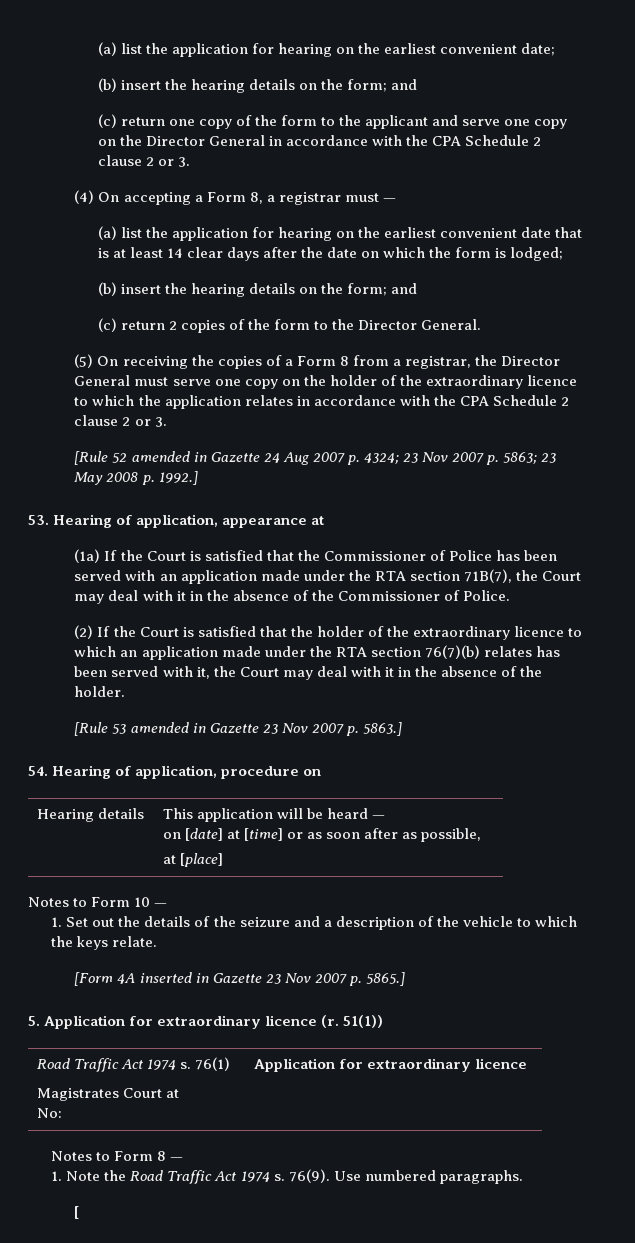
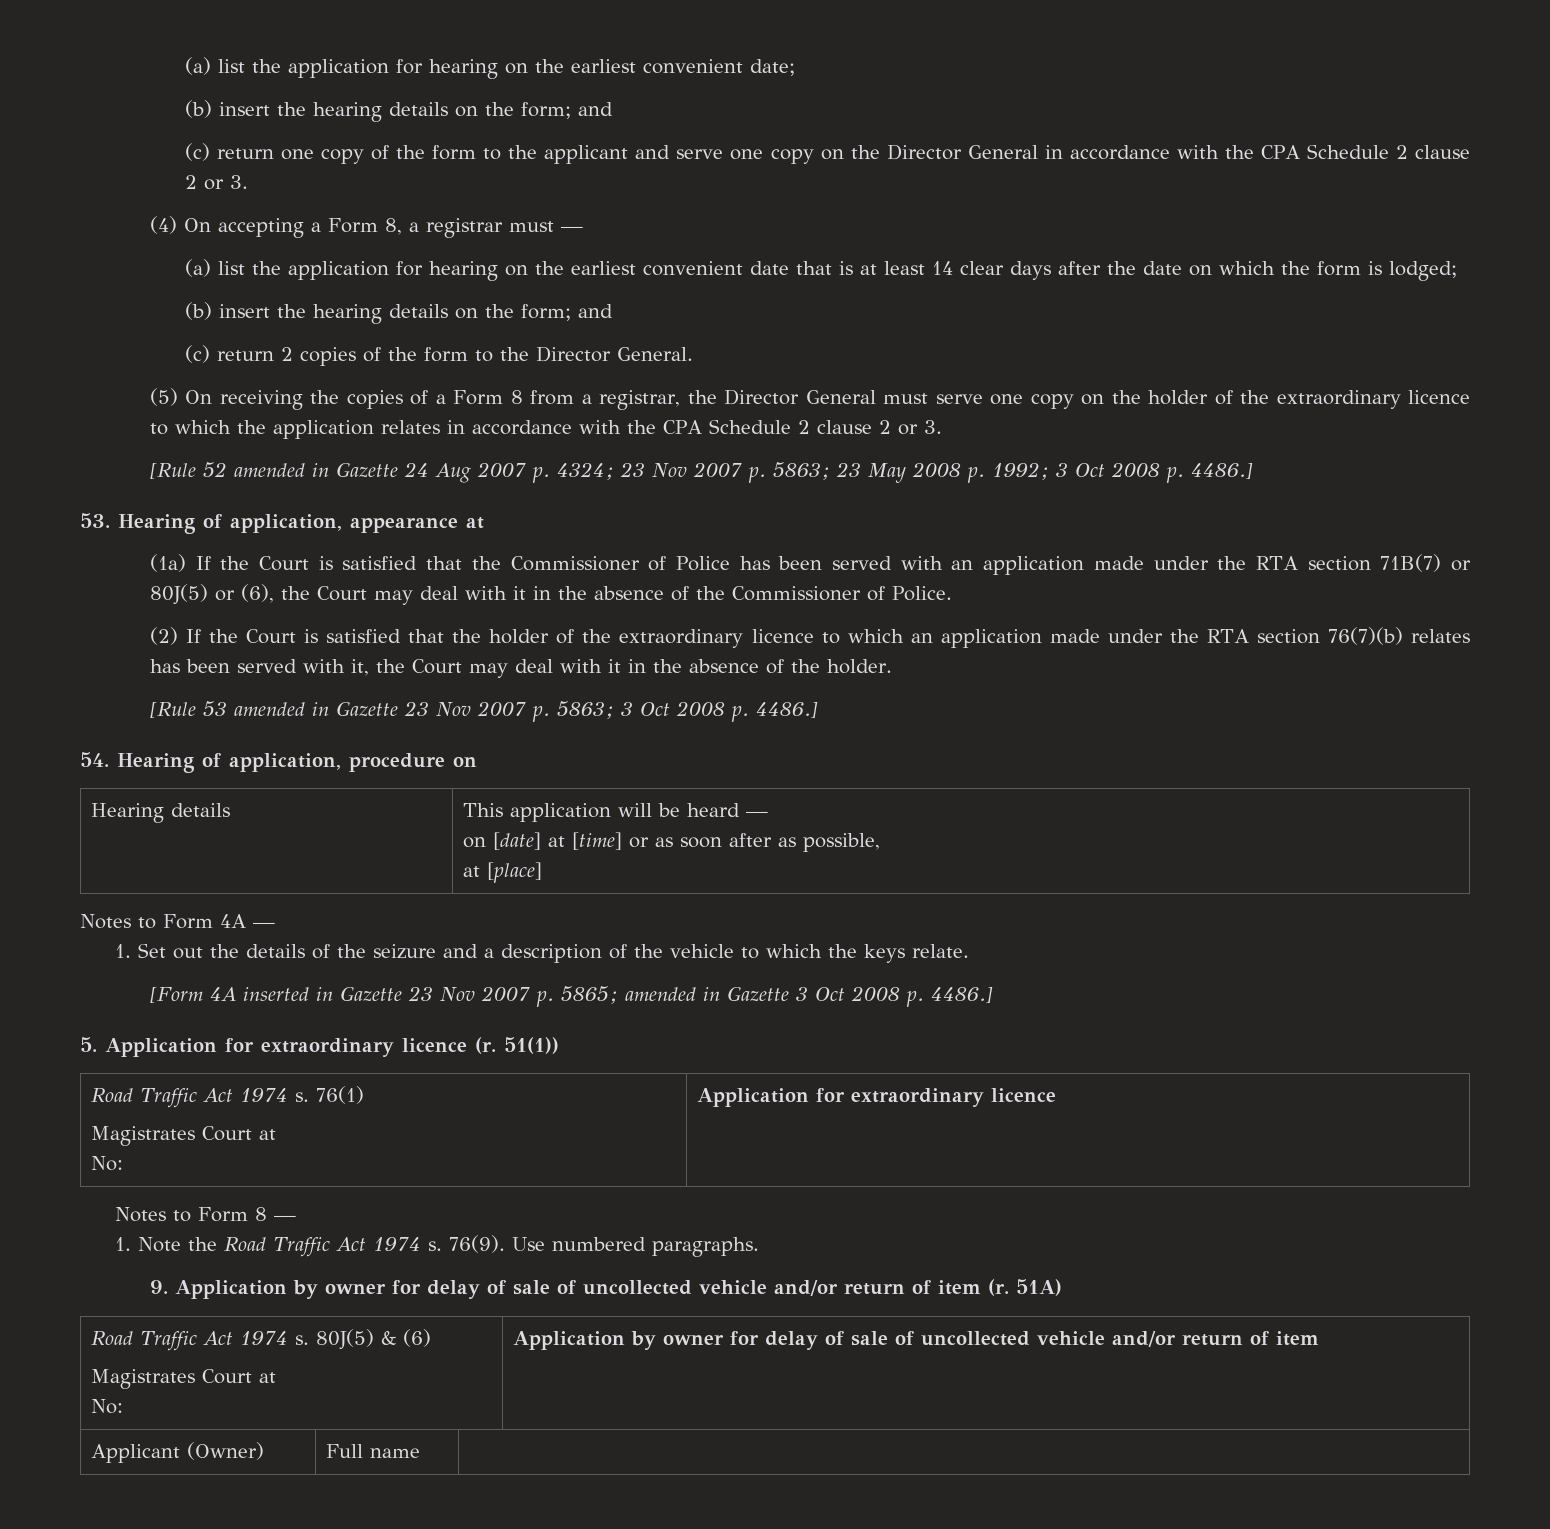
[158,471,198,485] 1992.] -> [991,462,1253,483] 1992; 3 Oct 2008 p. 4486.]
[463,569,512,583] 71B(7), -> [1380,554,1471,572] [149,584,274,605] 71B(7) or 80J(5) or (6),
[362,722,402,736] 5863.] -> [556,701,818,722] 5863; 3 Oct 2008 p. 4486.]
[134,897,151,907] 10 -> [220,914,246,928] 4A
[365,972,405,986] 5865.] -> [560,986,993,1007] 5865; amended in Gazette 3 Oct 2008 p. 4486.]
[74,1206,80,1219] [ -> [149,1279,1062,1299] [90,1329,431,1351] [90,1369,276,1389] [90,1399,123,1414] [512,1331,1319,1350] [90,1442,264,1463] [325,1444,420,1458] 9. Application by owner for delay of sale of uncollected vehicle and/or return of item (r. 51A) // Road Traffic Act 1974 s. 80J(5) & (6) // Magistrates Court at // No: | Application by owner for delay of sale of uncollected vehicle and/or return of item // Applicant (Owner) | Full name |

